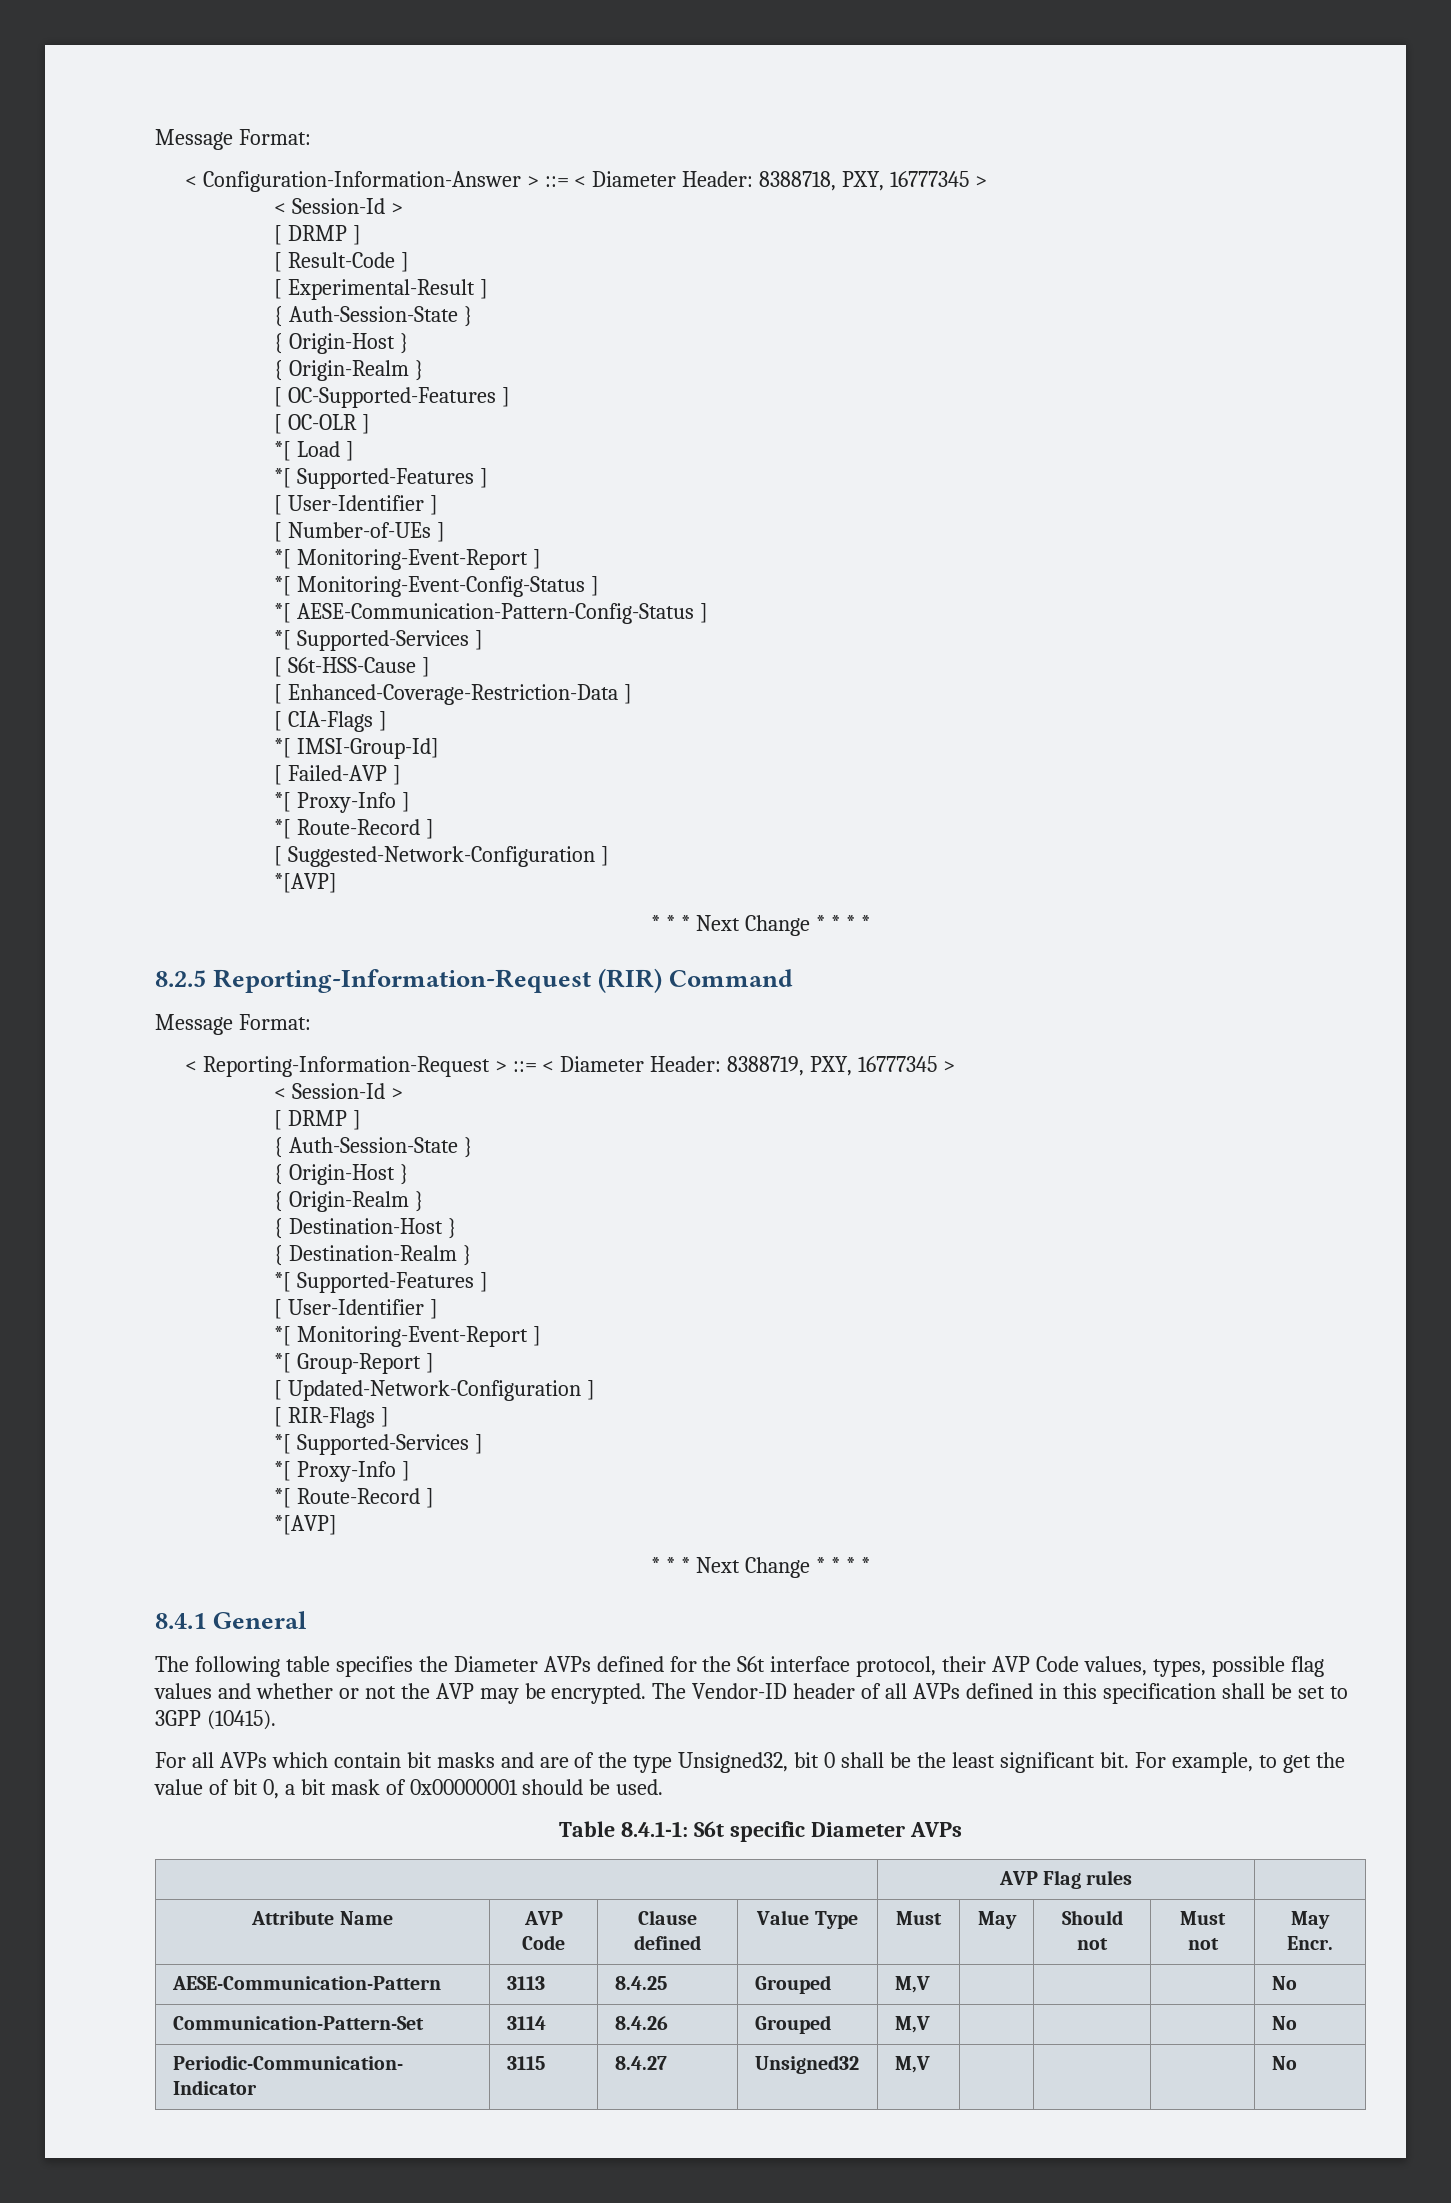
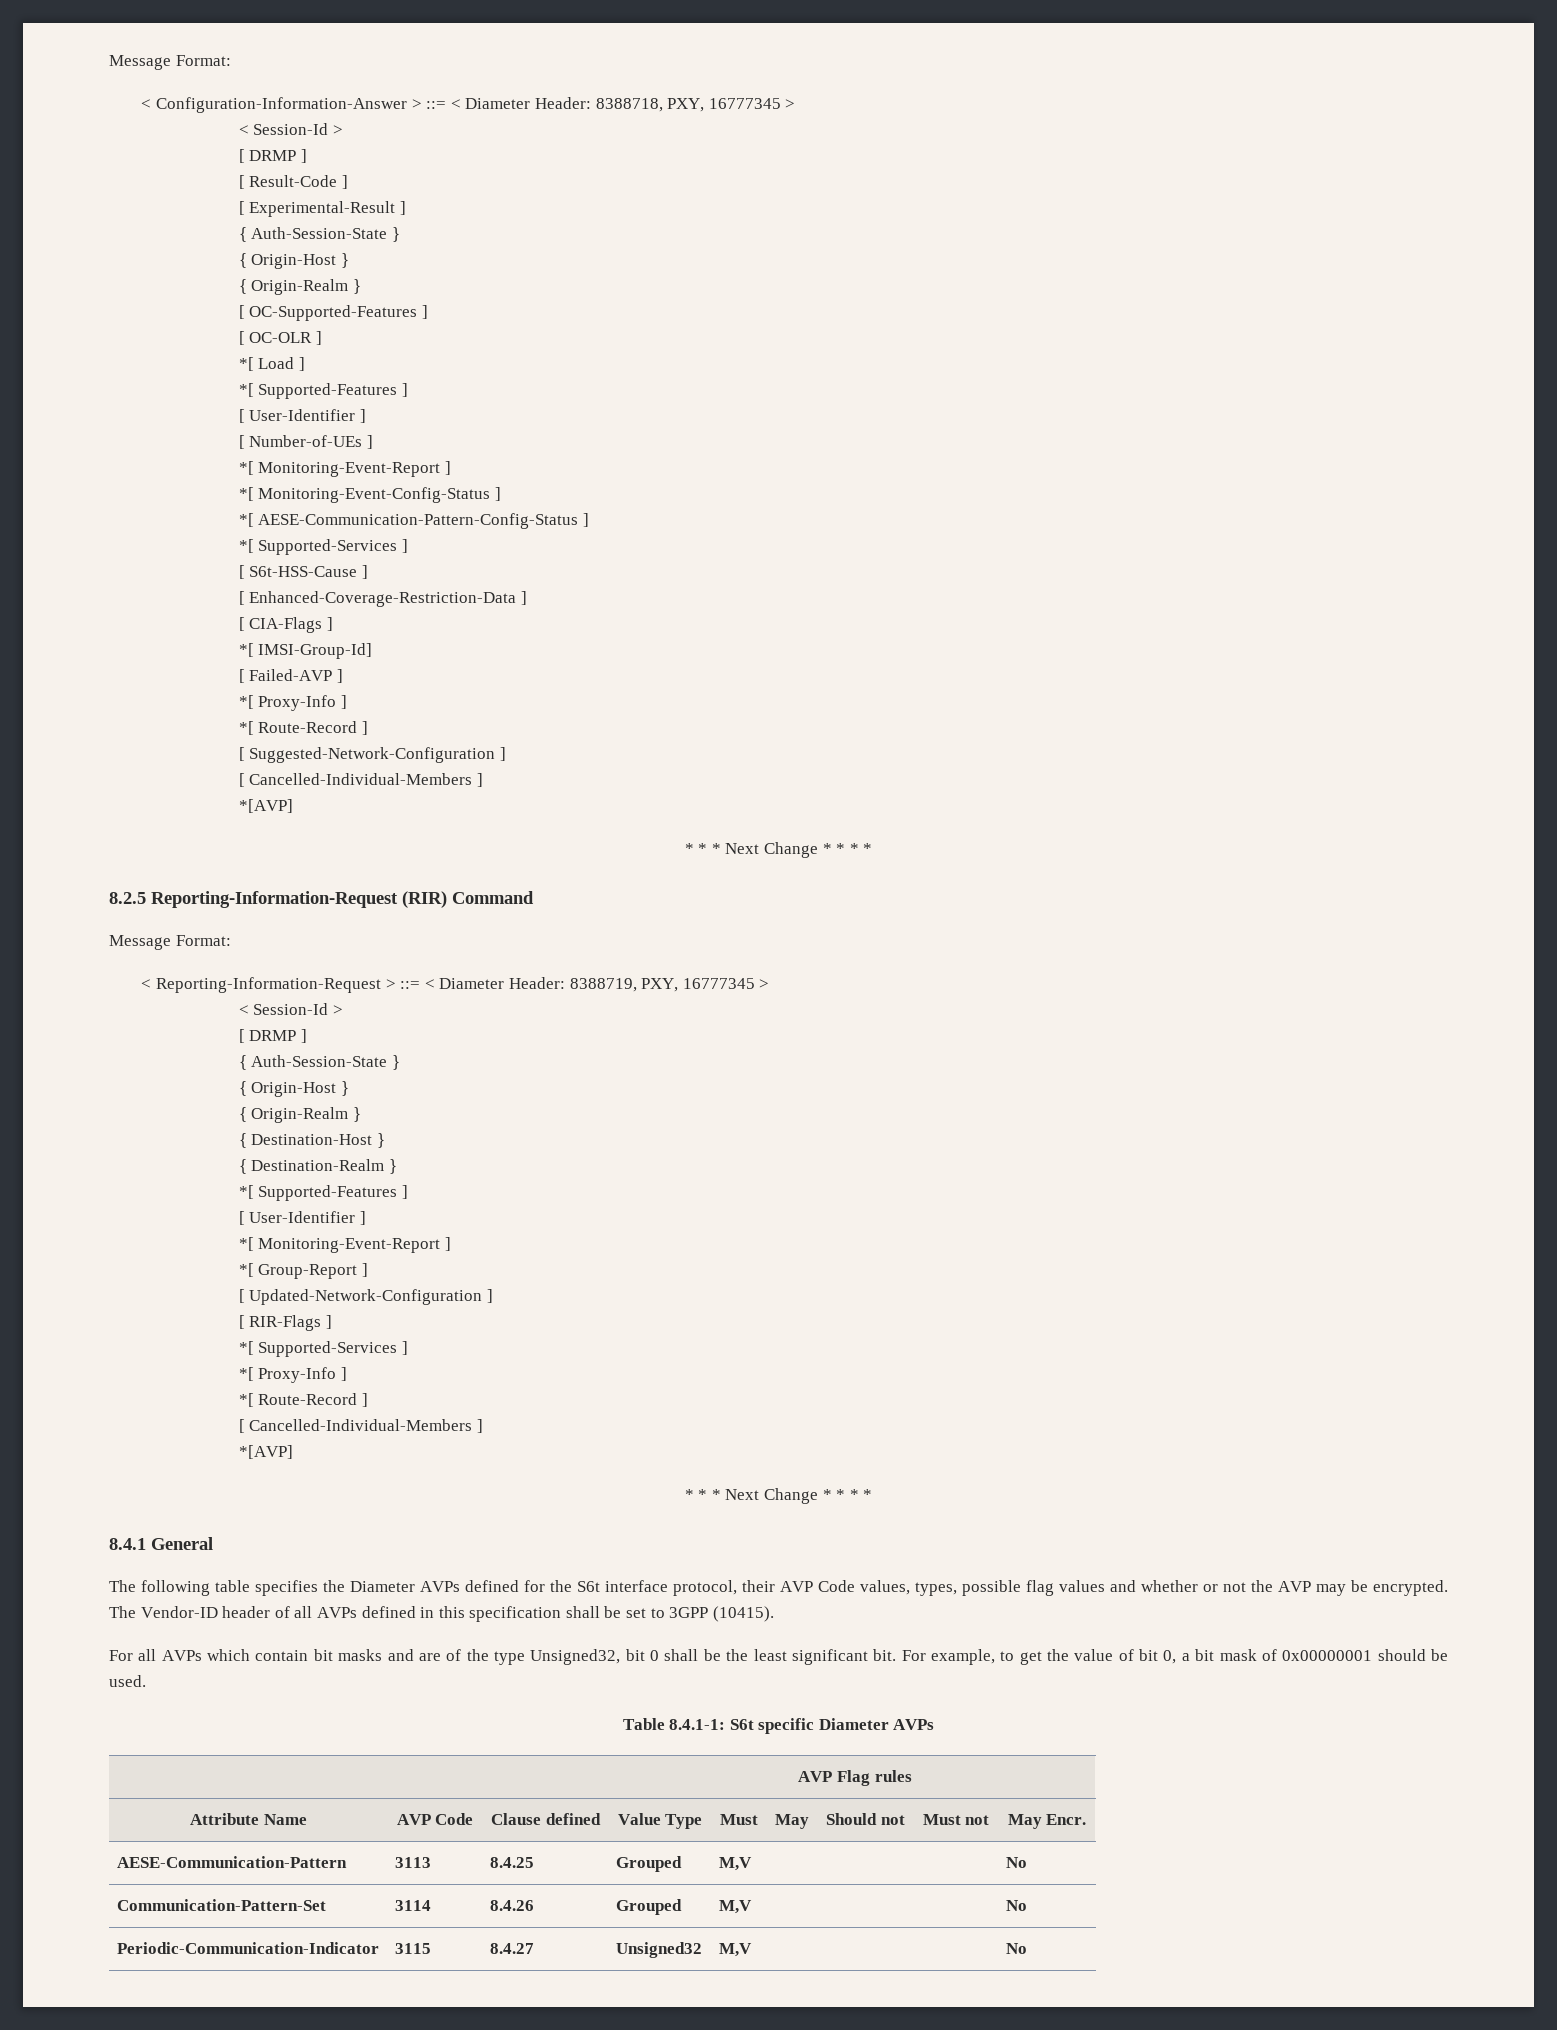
(609, 856) none -> [238,773,483,787] // [ Cancelled-Individual-Members ]
(434, 1498) none -> [238,1419,483,1433] // [ Cancelled-Individual-Members ]

